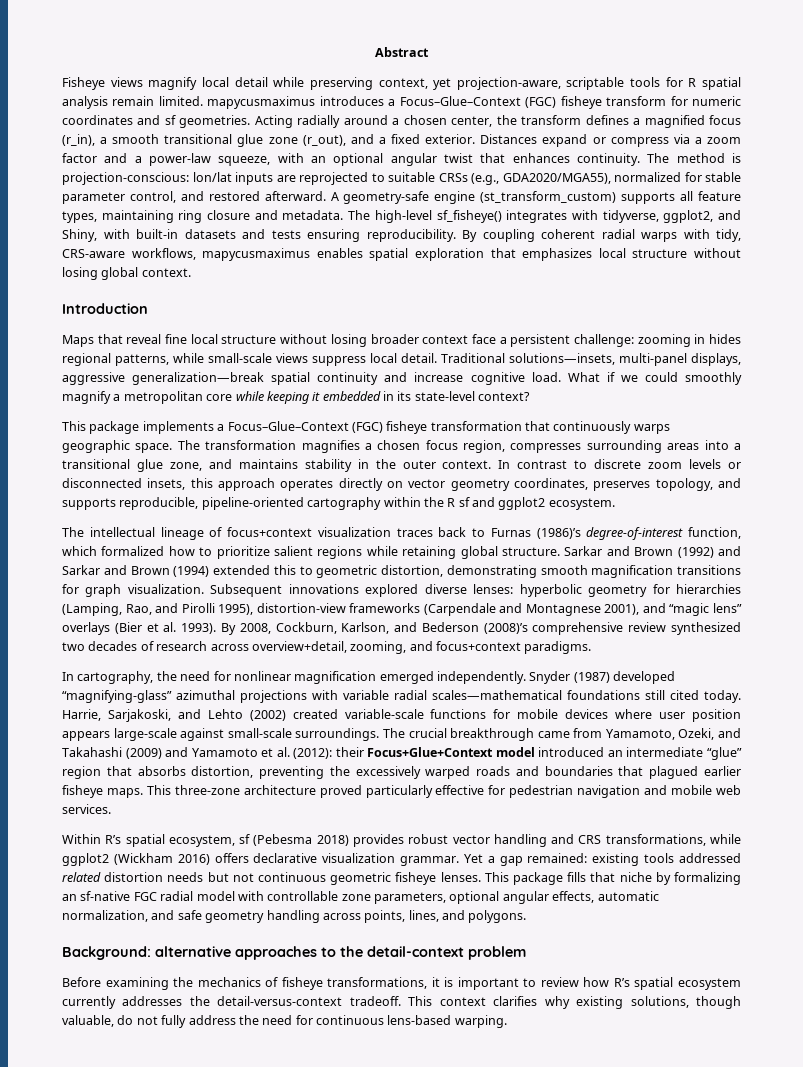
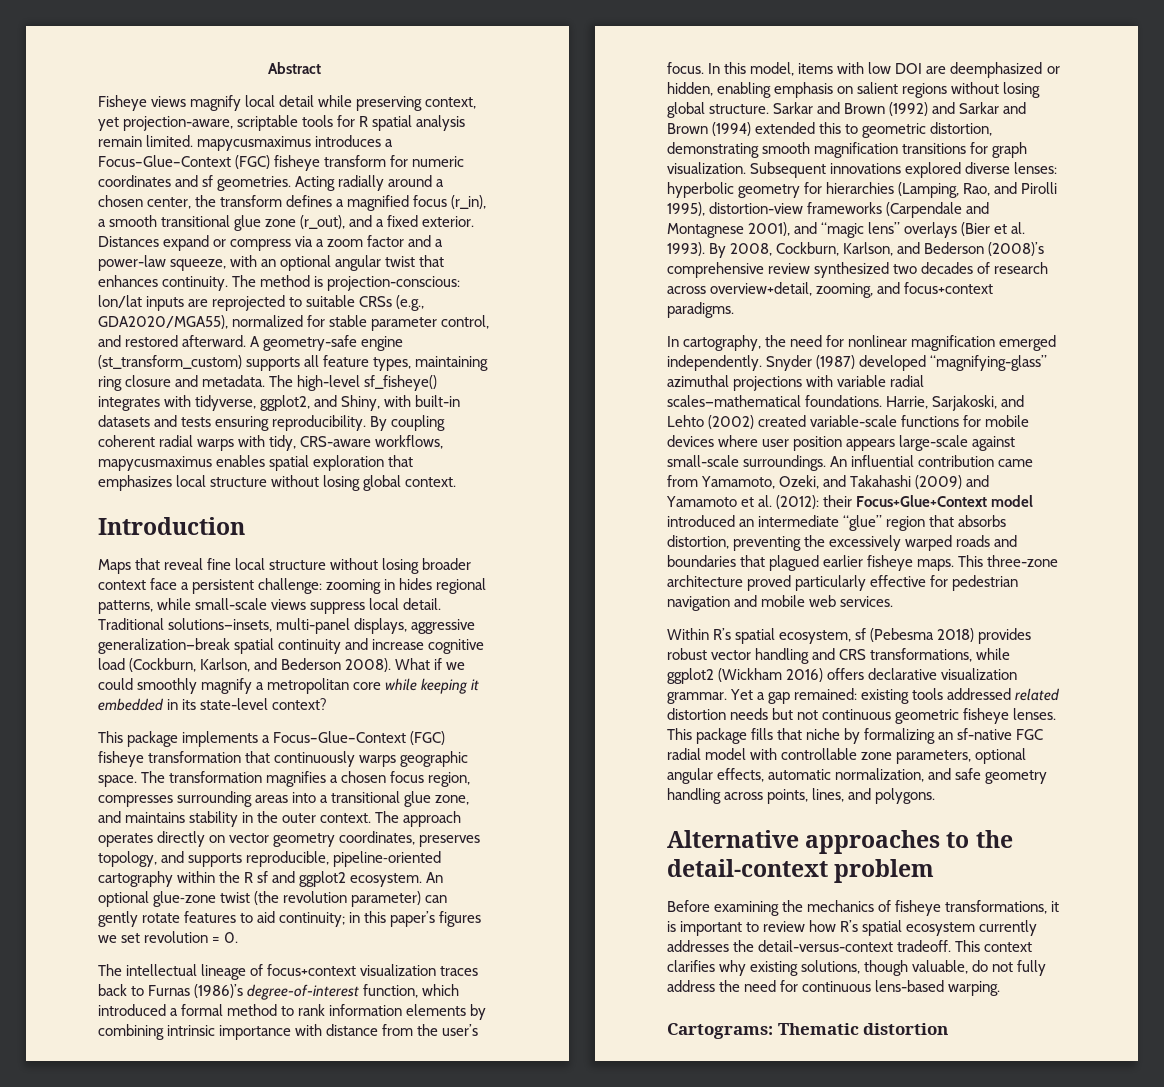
[531,372,561,382] load. -> [98,658,392,672] load (Cockburn, Karlson, and Bederson 2008).
[498,459,741,469] [62,478,213,490] In contrast to discrete zoom levels or disconnected insets, this -> [375,811,400,823] The
(615, 504) none -> [426,872,444,883] [98,891,448,907] [98,911,482,927] [98,931,239,943] An optional glue‑zone twist (the revolution parameter) can gently rotate features to aid continuity; in this paper’s figures we set revolution = 0.
[101,546,457,559] formalized how to prioritize salient regions while retaining -> [98,1004,487,1020] [98,1024,479,1040] [667,62,1060,78] [667,82,1041,98] introduced a formal method to rank information elements by combining intrinsic importance with distance from the user’s focus. In this model, items with low DOI are deemphasized or hidden, enabling emphasis on salient regions without losing
[567,690,741,703] foundations still cited today. -> [805,395,883,407] foundations.
[382,728,535,741] The crucial breakthrough -> [830,455,995,467] An influential contribution
[62,946,231,960] Background: alternative -> [667,830,799,848] Alternative
(507, 1021) none -> [667,1023,949,1039] // Cartograms: Thematic distortion

